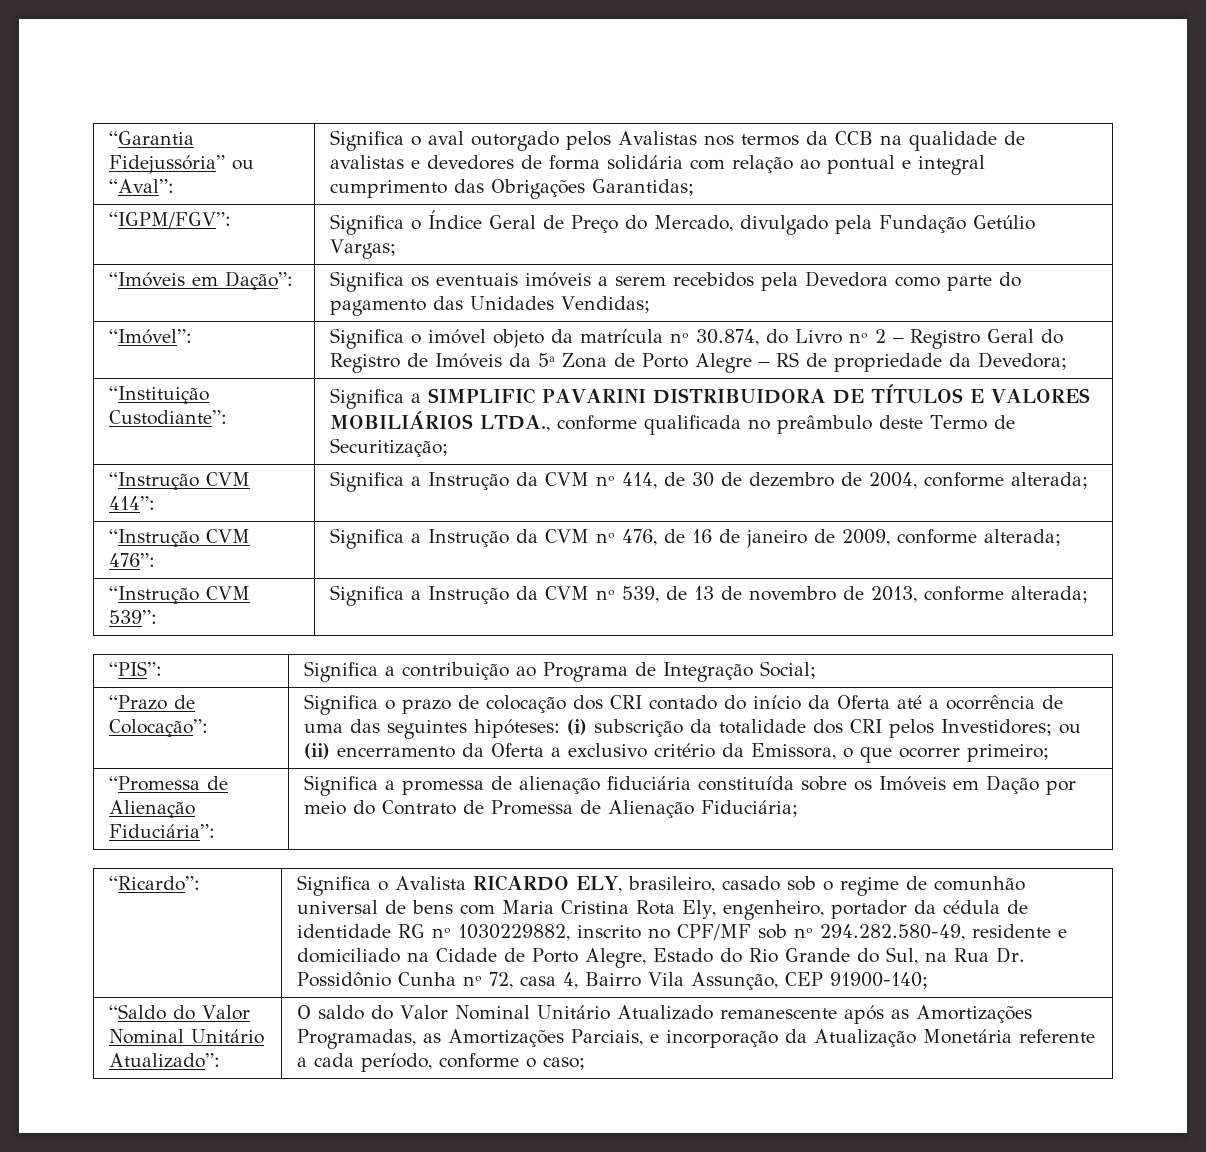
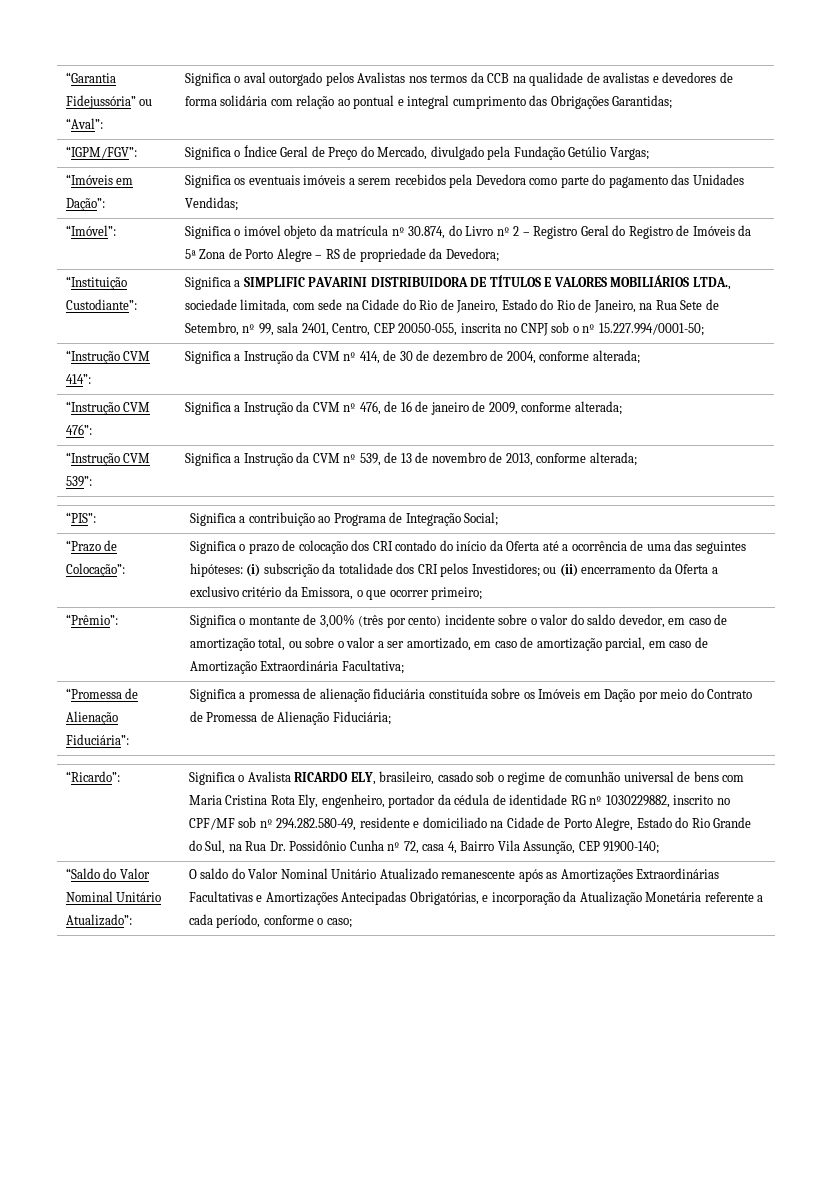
[556,415,1015,435] [329,438,448,457] conforme qualificada no preâmbulo deste Termo de Securitização; -> [184,299,719,313] [184,322,704,336] sociedade limitada, com sede na Cidade do Rio de Janeiro, Estado do Rio de Janeiro, na Rua Sete de Setembro, nº 99, sala 2401, Centro, CEP 20050-055, inscrita no CNPJ sob o nº 15.227.994/0001-50;
(1049, 753) none -> [65,614,118,625] [189,614,728,628] [189,637,708,651] [189,660,404,674] // “Prêmio”: | Significa o montante de 3,00% (três por cento) incidente sobre o valor do saldo devedor, em caso de amortização total, ou sobre o valor a ser amortizado, em caso de amortização parcial, em caso de Amortização Extraordinária Facultativa;
[296,1029,643,1049] Programadas, as Amortizações Parciais, -> [636,868,720,879] [188,891,479,905] Extraordinárias Facultativas e Amortizações Antecipadas Obrigatórias,

